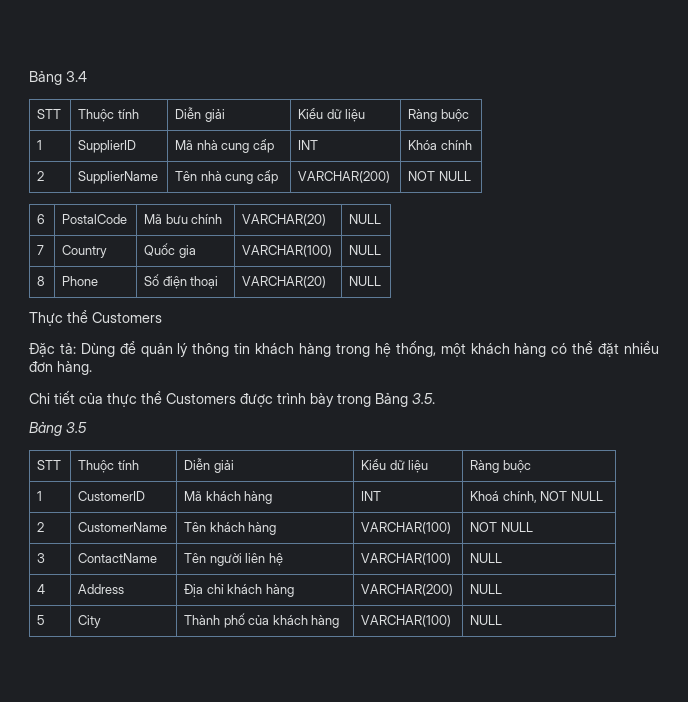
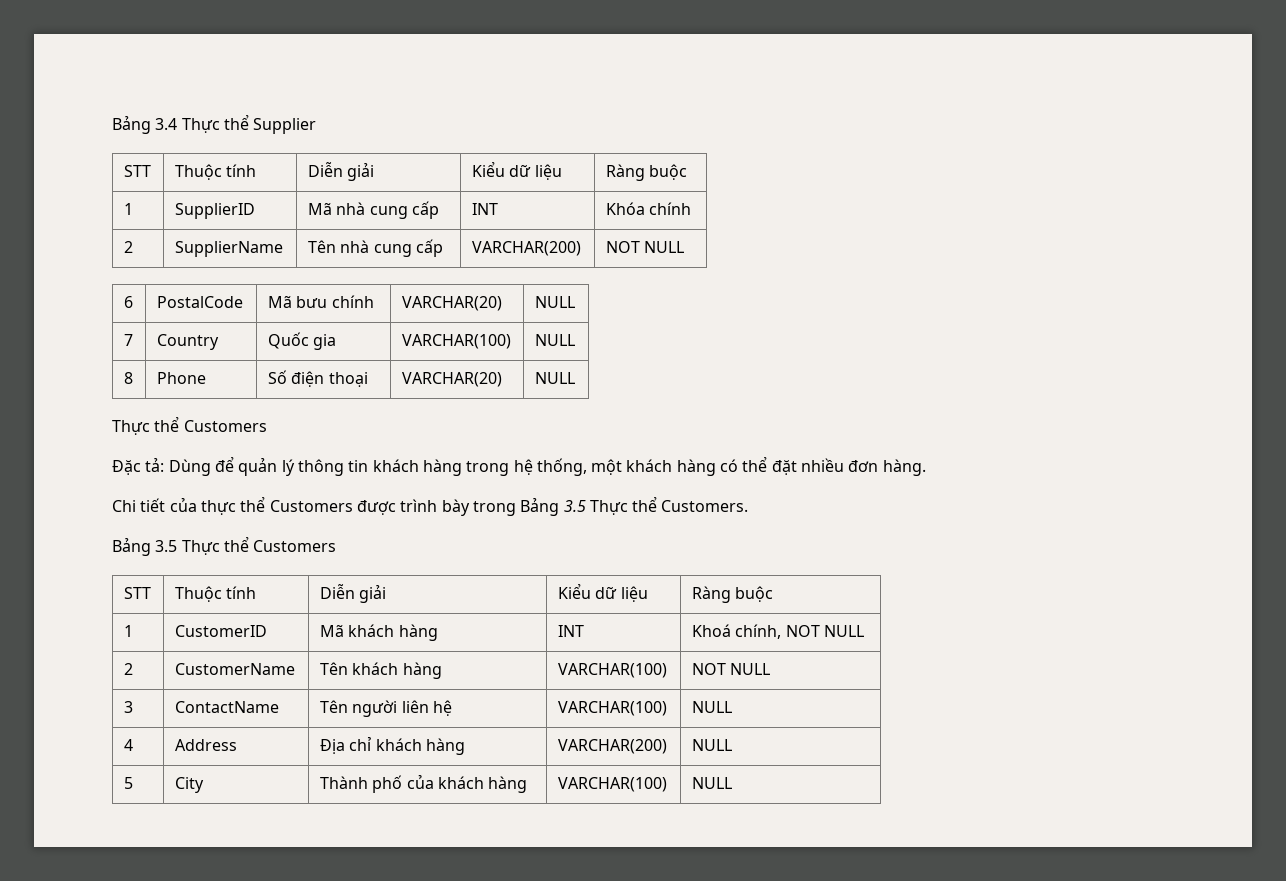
(87, 76) none -> [181,114,317,134] Thực thể Supplier
[412,393,435,404] [29,422,87,436] 3.5. // Bảng 3.5 -> [563,496,749,515] [112,536,337,556] 3.5 Thực thể Customers. // Bảng 3.5 Thực thể Customers

